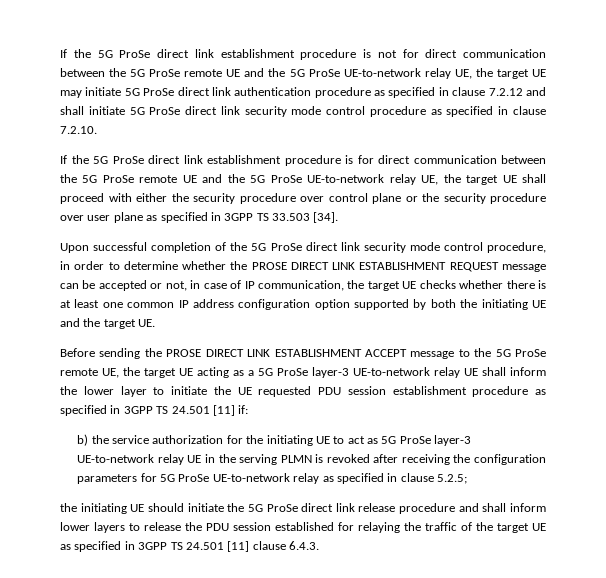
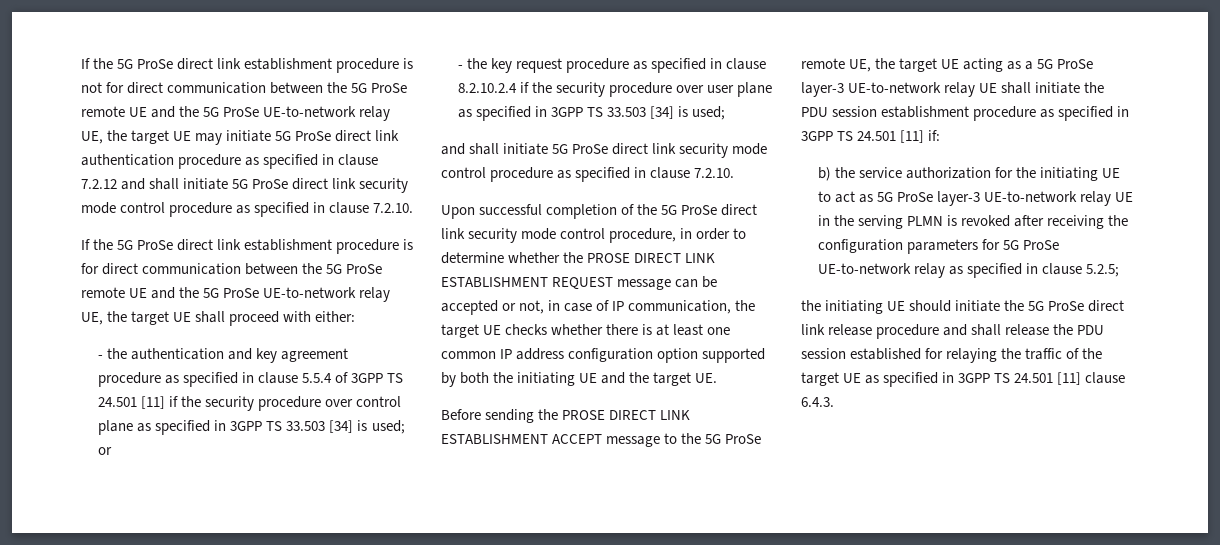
[136,193,167,202] either -> [315,311,356,322] [98,348,349,363] [98,372,404,387] [98,396,179,409] either: // - the authentication and key agreement procedure as specified in clause 5.5.4 of 3GPP TS 24.501 [11] if
[405,196,418,202] or -> [137,420,405,435] [98,447,113,455] [458,58,767,73] [458,82,530,93] as specified in 3GPP TS 33.503 [34] is used; or // - the key request procedure as specified in clause 8.2.10.2.4 if
[313,212,339,223] [34]. -> [650,106,726,120] [441,143,768,158] [441,167,735,182] [34] is used; // and shall initiate 5G ProSe direct link security mode control procedure as specified in clause 7.2.10.
[510,367,546,376] [60,386,312,397] inform the lower layer to initiate the UE requested -> [1035,82,1105,94] initiate the
[510,503,547,512] [60,522,140,533] inform lower layers to -> (1002, 330) none

